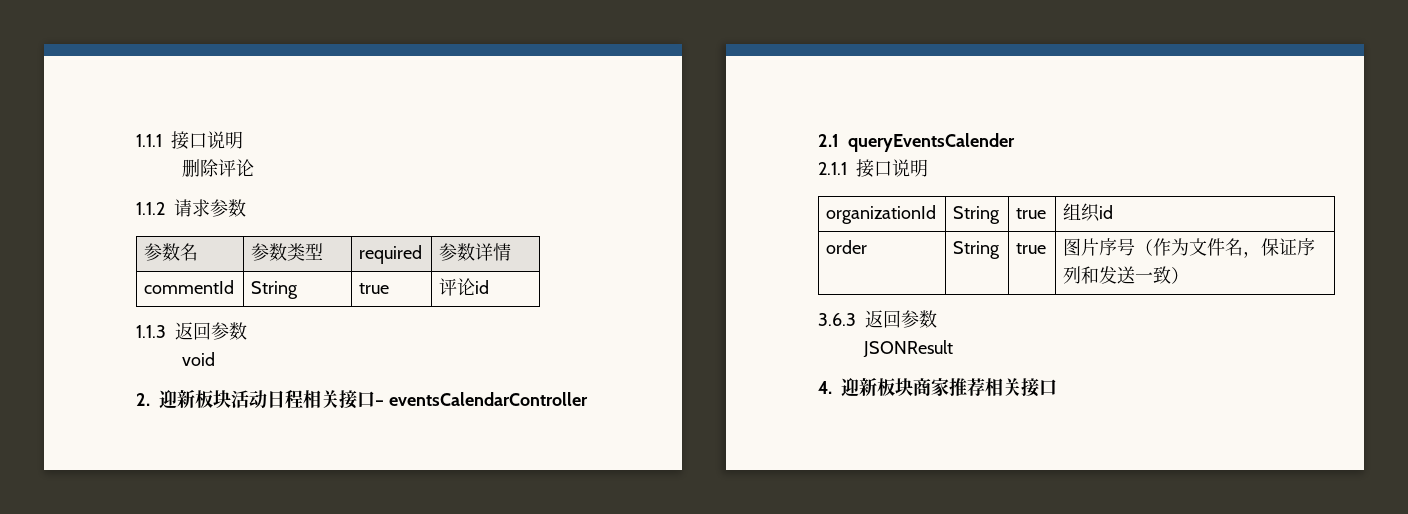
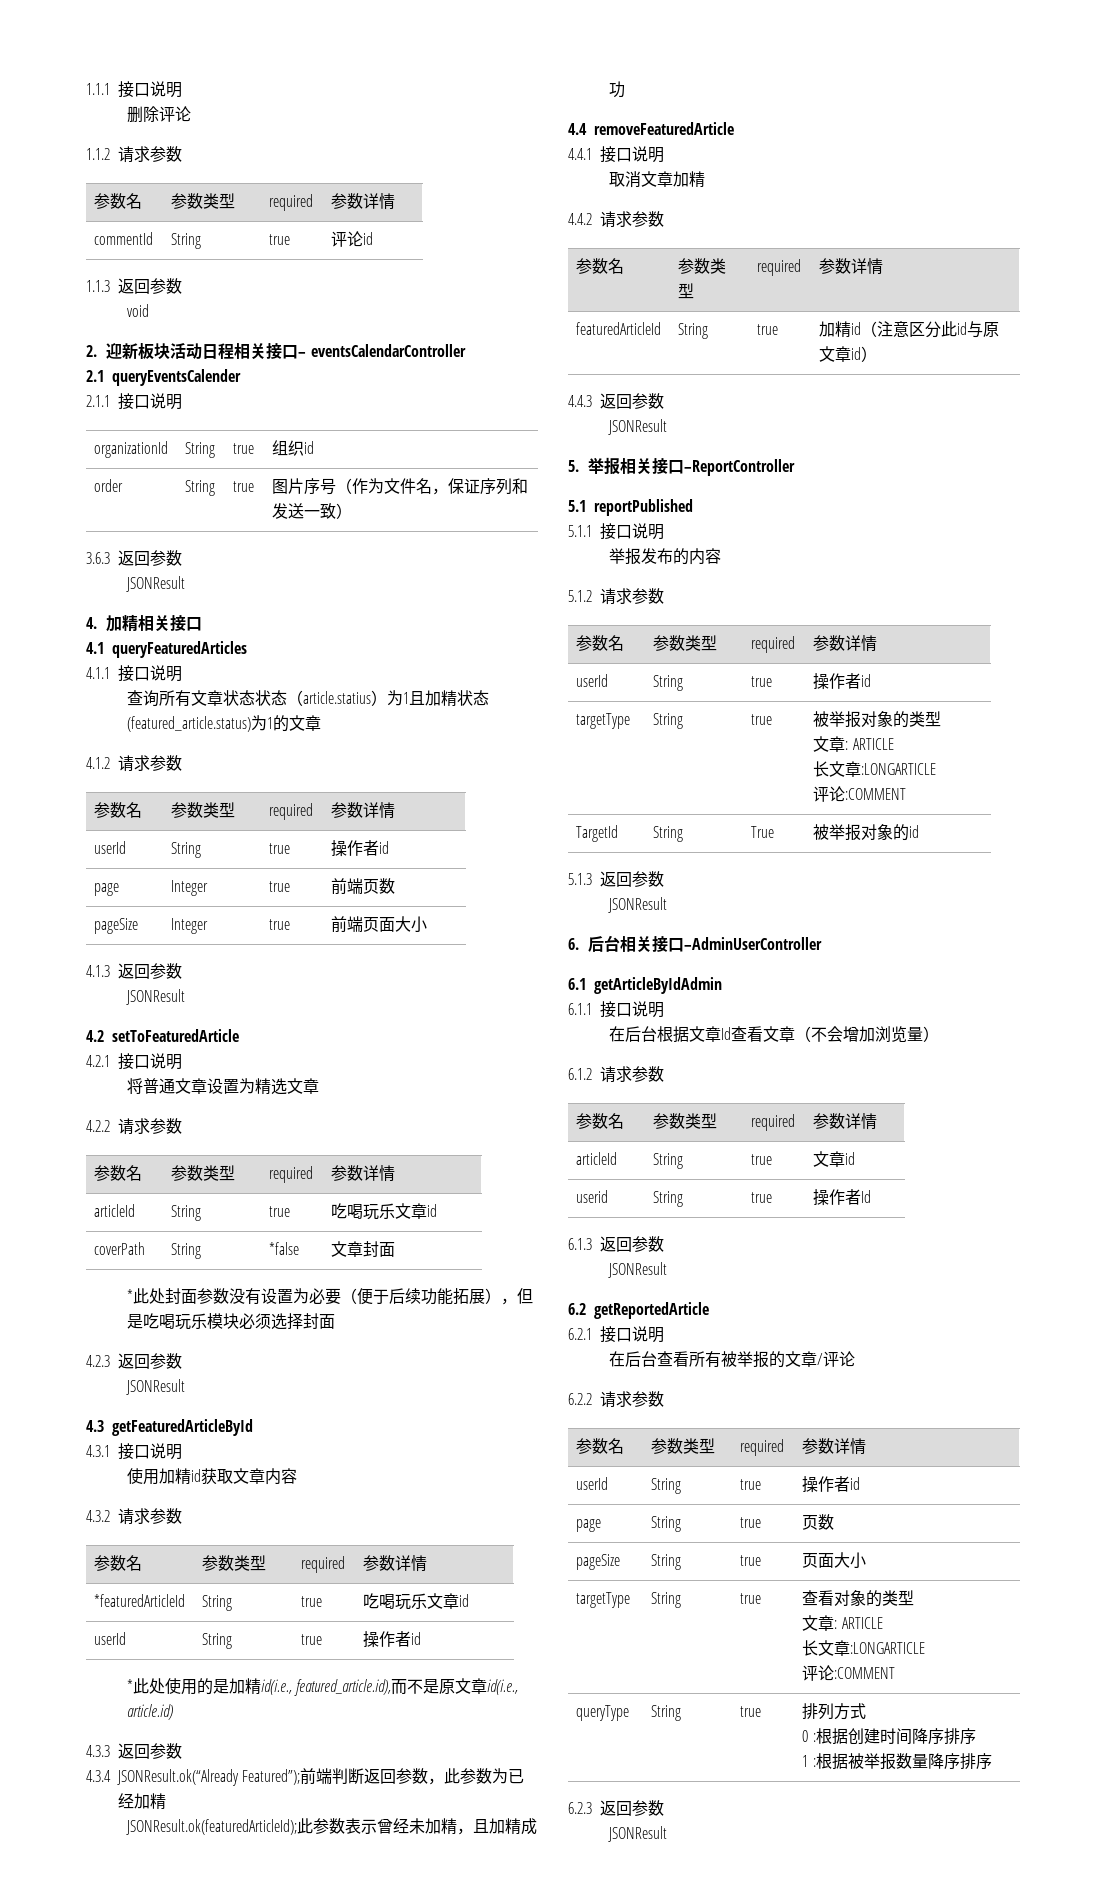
[841,378,1058,397] 迎新板块商家推荐相关接口 -> [106,614,203,632] [86,641,247,658] [86,665,182,682] [126,690,489,707] [126,715,321,732] [86,755,182,772] [94,802,143,818] [171,802,236,818] [269,803,314,820] [331,802,396,819] [94,841,127,854] [171,842,202,858] [269,843,291,854] [331,840,390,857] [94,883,120,896] [171,880,209,896] [269,881,291,892] [331,878,396,895] [94,918,139,934] [171,918,209,934] [269,919,291,930] [331,916,428,933] [86,963,182,979] [125,989,185,1005] [86,1029,239,1042] [86,1053,182,1070] [126,1078,319,1095] [86,1118,182,1135] [94,1165,143,1181] [171,1165,236,1181] [269,1166,314,1183] [331,1165,396,1182] [94,1204,136,1217] [171,1205,202,1221] [269,1206,291,1217] [331,1203,438,1220] [94,1242,146,1255] [171,1243,202,1259] [269,1242,300,1255] [331,1241,396,1257] [126,1288,533,1305] [126,1313,335,1330] [86,1353,182,1369] [125,1379,185,1395] [86,1419,253,1436] [86,1443,182,1460] [126,1468,297,1485] [86,1508,182,1525] [94,1555,143,1571] [202,1555,267,1571] [301,1556,346,1573] [363,1555,428,1572] [94,1594,186,1607] [202,1595,233,1611] [301,1596,323,1607] [363,1593,470,1610] [94,1632,127,1645] [202,1633,233,1649] [301,1634,323,1645] [363,1631,422,1648] [126,1678,518,1696] [126,1704,173,1720] [86,1743,182,1759] [86,1768,525,1786] [118,1793,166,1809] [125,1818,537,1835] [608,81,625,98] [568,122,734,135] [568,146,664,163] [608,171,705,188] [568,211,664,228] [576,258,625,274] [678,258,727,274] [678,283,695,299] [757,259,802,276] [819,258,884,275] [576,322,662,335] [678,323,709,339] [757,324,779,335] [819,321,1000,338] [819,346,878,362] [568,393,664,409] [607,419,667,435] [568,457,796,476] [568,499,693,516] [568,523,664,540] [608,548,721,565] [568,588,664,605] [576,635,625,651] [653,635,718,651] [751,636,796,653] [813,635,878,652] [576,674,609,687] [653,675,684,691] [751,676,773,687] [813,673,872,690] [576,713,631,729] [653,713,684,729] [751,714,773,725] [813,711,942,728] [813,736,894,752] [813,761,937,777] [813,786,907,802] [576,825,619,842] [653,826,684,842] [751,826,775,838] [813,824,920,841] [568,871,664,887] [607,897,667,913] [568,935,823,953] [568,977,722,994] [568,1001,664,1018] [608,1026,939,1043] [568,1066,664,1083] [576,1113,625,1129] [653,1113,718,1129] [751,1114,796,1131] [813,1113,878,1130] [576,1152,618,1165] [653,1153,684,1169] [751,1154,773,1165] [813,1151,856,1167] [576,1190,609,1203] [653,1191,684,1207] [751,1192,773,1203] [813,1189,872,1206] [568,1236,664,1252] [607,1262,667,1278] [568,1302,709,1319] [568,1326,664,1343] [608,1351,855,1368] [568,1391,664,1408] [576,1438,625,1454] [651,1438,716,1454] [740,1439,785,1456] [802,1438,867,1455] [576,1477,609,1490] [651,1478,682,1494] [740,1479,762,1490] [802,1476,861,1493] [576,1519,602,1532] [651,1516,682,1532] [740,1517,762,1528] [802,1514,835,1530] [576,1554,621,1570] [651,1554,682,1570] [740,1555,762,1566] [802,1552,867,1569] [576,1592,631,1608] [651,1592,682,1608] [740,1593,762,1604] [802,1590,915,1607] [802,1615,883,1631] [802,1640,926,1656] [802,1665,896,1681] [576,1705,630,1721] [651,1705,682,1721] [740,1706,762,1717] [802,1703,867,1720] [802,1728,976,1745] [802,1753,992,1770] [568,1800,664,1816] [607,1826,667,1842] 加精相关接口 // 4.1 queryFeaturedArticles // 4.1.1接口说明 // 查询所有文章状态状态（article.statius）为1且加精状态(featured_article.status)为1的文章 // 4.1.2请求参数 // 参数名 | 参数类型 | required | 参数详情 // userId | String | true | 操作者id // page | Integer | true | 前端页数 // pageSize | Integer | true | 前端页面大小 // 4.1.3返回参数 // JSONResult // 4.2 setToFeaturedArticle // 4.2.1接口说明 // 将普通文章设置为精选文章 // 4.2.2请求参数 // 参数名 | 参数类型 | required | 参数详情 // articleId | String | true | 吃喝玩乐文章id // coverPath | String | *false | 文章封面 // *此处封面参数没有设置为必要（便于后续功能拓展），但是吃喝玩乐模块必须选择封面 // 4.2.3返回参数 // JSONResult // 4.3 getFeaturedArticleById // 4.3.1接口说明 // 使用加精id获取文章内容 // 4.3.2请求参数 // 参数名 | 参数类型 | required | 参数详情 // *featuredArticleId | String | true | 吃喝玩乐文章id // userId | String | true | 操作者id // *此处使用的是加精id(i.e., featured_article.id),而不是原文章id(i.e., article.id) // 4.3.3返回参数 // 4.3.4 JSONResult.ok(“Already Featured”);前端判断返回参数，此参数为已经加精 // JSONResult.ok(featuredArticleId);此参数表示曾经未加精，且加精成功 // 4.4 removeFeaturedArticle // 4.4.1接口说明 // 取消文章加精 // 4.4.2请求参数 // 参数名 | 参数类型 | required | 参数详情 // featuredArticleId | String | true | 加精id（注意区分此id与原文章id） // 4.4.3返回参数 // JSONResult // 5.举报相关接口–ReportController // 5.1 reportPublished // 5.1.1接口说明 // 举报发布的内容 // 5.1.2请求参数 // 参数名 | 参数类型 | required | 参数详情 // userId | String | true | 操作者id // targetType | String | true | 被举报对象的类型 // 文章: ARTICLE // 长文章:LONGARTICLE // 评论:COMMENT // TargetId | String | True | 被举报对象的id // 5.1.3返回参数 // JSONResult // 6.后台相关接口–AdminUserController // 6.1 getArticleByIdAdmin // 6.1.1接口说明 // 在后台根据文章Id查看文章（不会增加浏览量） // 6.1.2请求参数 // 参数名 | 参数类型 | required | 参数详情 // articleId | String | true | 文章id // userid | String | true | 操作者Id // 6.1.3返回参数 // JSONResult // 6.2 getReportedArticle // 6.2.1接口说明 // 在后台查看所有被举报的文章/评论 // 6.2.2请求参数 // 参数名 | 参数类型 | required | 参数详情 // userId | String | true | 操作者id // page | String | true | 页数 // pageSize | String | true | 页面大小 // targetType | String | true | 查看对象的类型 // 文章: ARTICLE // 长文章:LONGARTICLE // 评论:COMMENT // queryType | String | true | 排列方式 // 0 :根据创建时间降序排序 // 1 :根据被举报数量降序排序 // 6.2.3返回参数 // JSONResult

